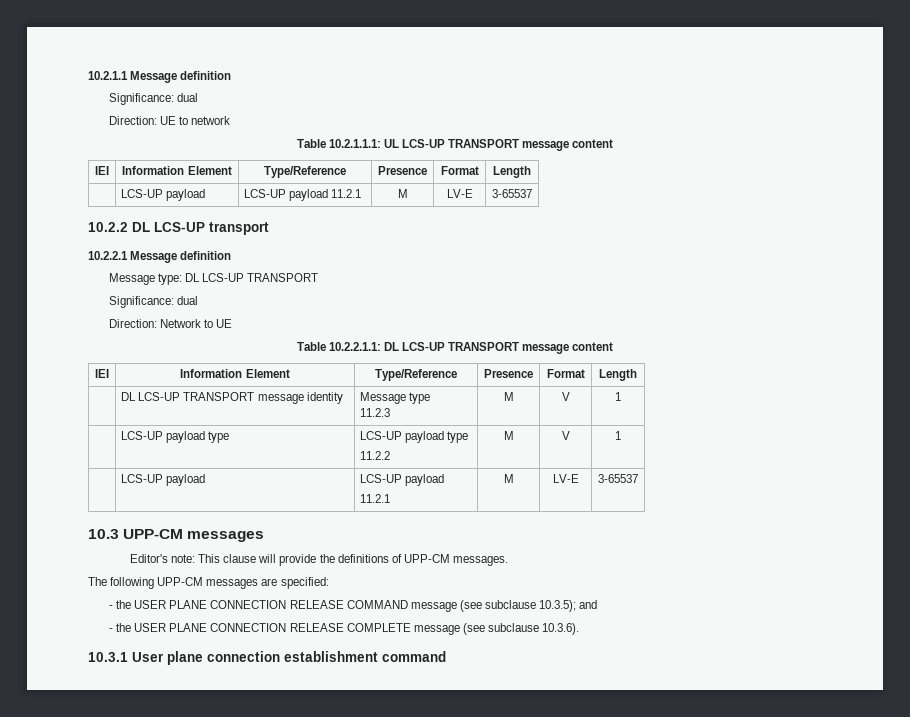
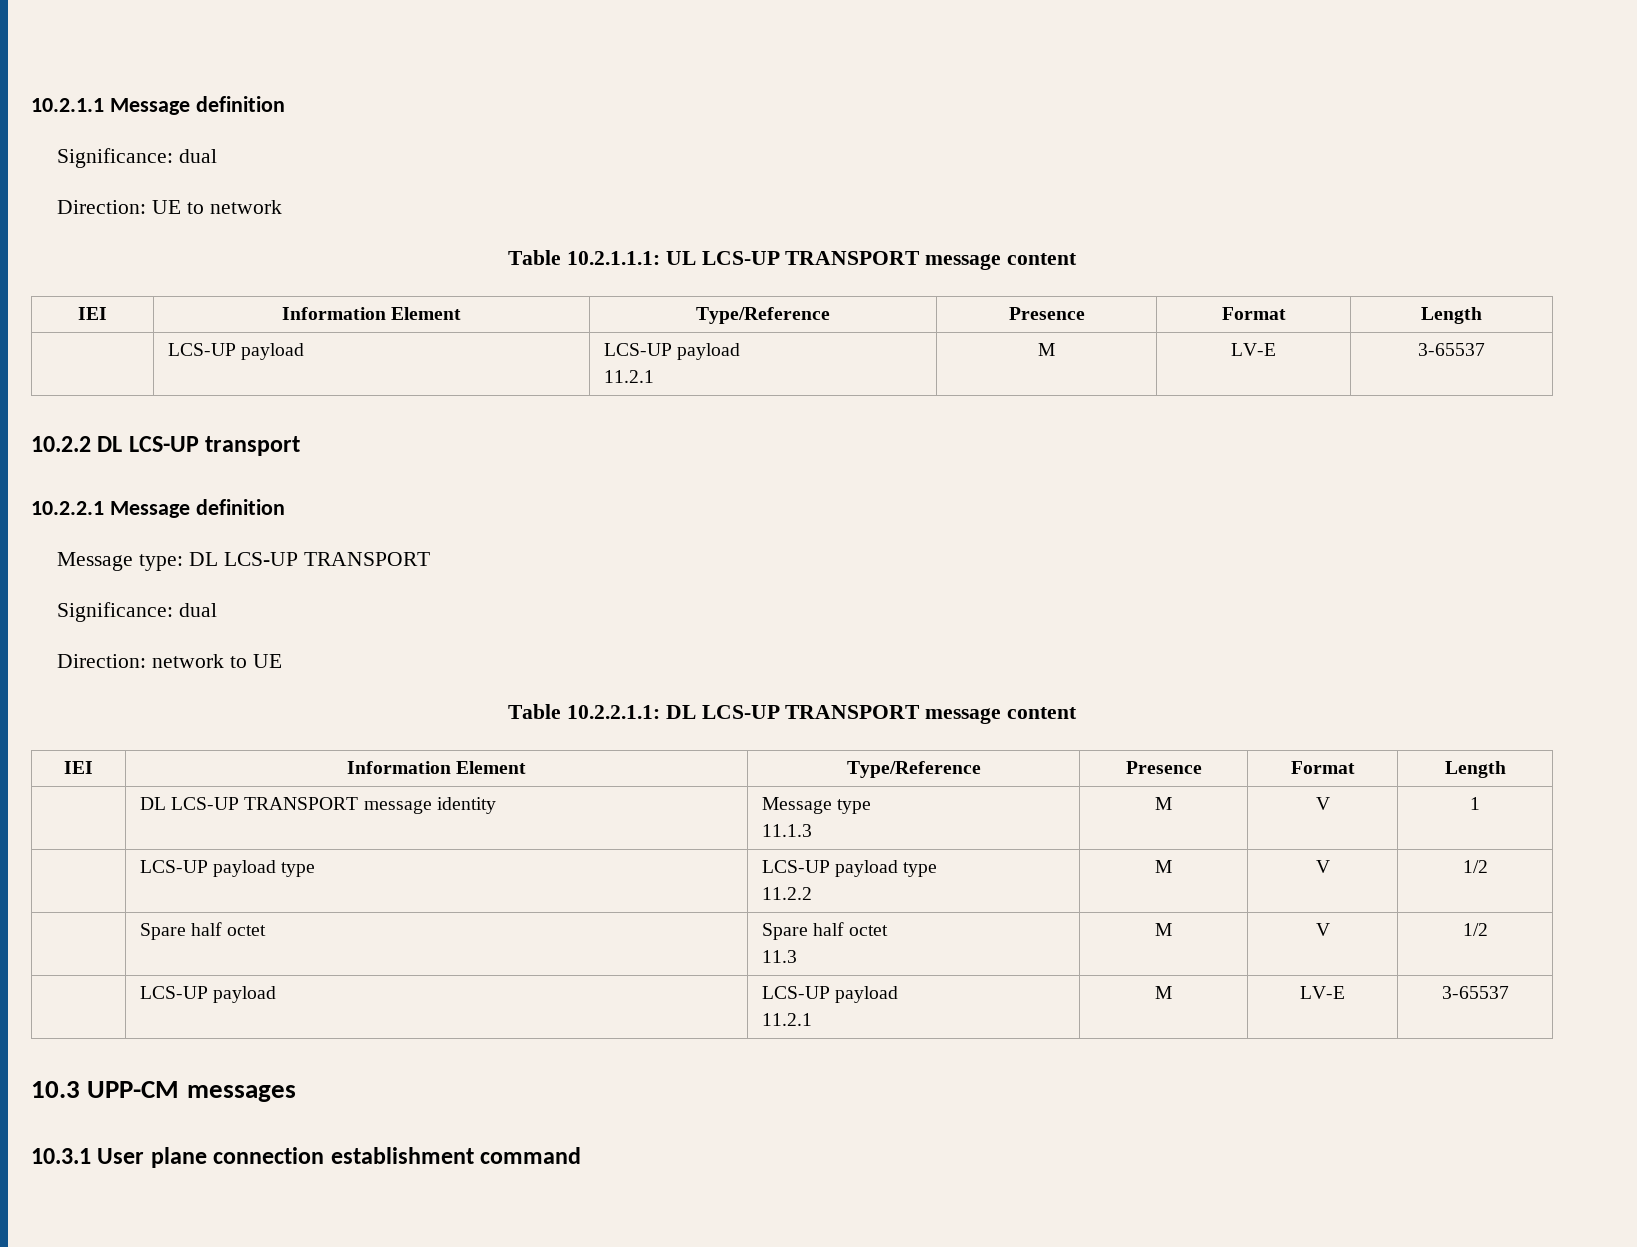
(329, 195) none -> (740, 351) //
[160,319,202,328] Network -> [152,654,225,668] network
[360,408,391,417] 11.2.3 -> [761,824,812,837] 11.1.3
[615,431,621,440] 1 -> [1462,860,1488,873] [139,922,267,940] [761,922,889,940] [761,950,797,963] [1155,923,1172,936] [1315,923,1330,936] [1462,923,1488,936] 1/2 // | Spare half octet | Spare half octet // 11.3 | M | V | 1/2
[129,554,508,566] [88,577,329,589] [108,600,598,612] [108,623,580,635] // Editor's note: This clause will provide the definitions of UPP-CM messages. // The following UPP-CM messages are specified: // - the USER PLANE CONNECTION RELEASE COMMAND message (see subclause 10.3.5); and // - the USER PLANE CONNECTION RELEASE COMPLETE message (see subclause 10.3.6). -> (296, 1093) none

